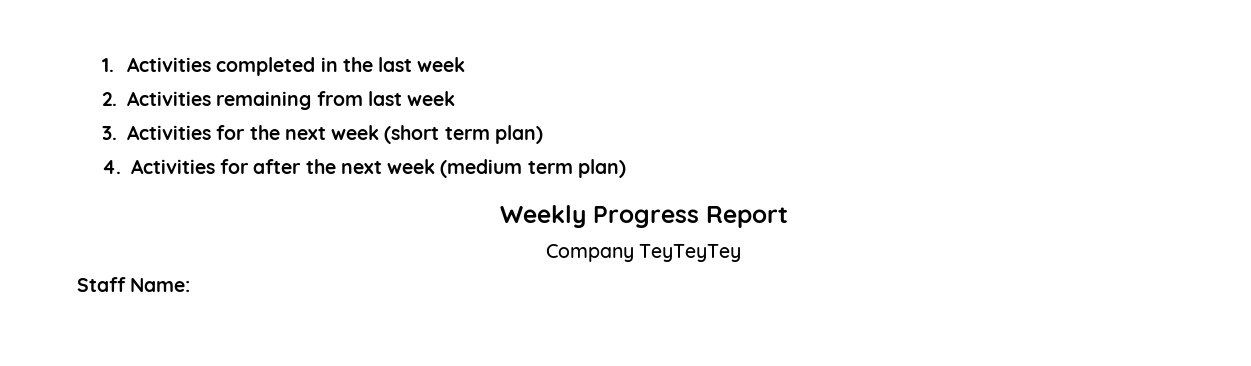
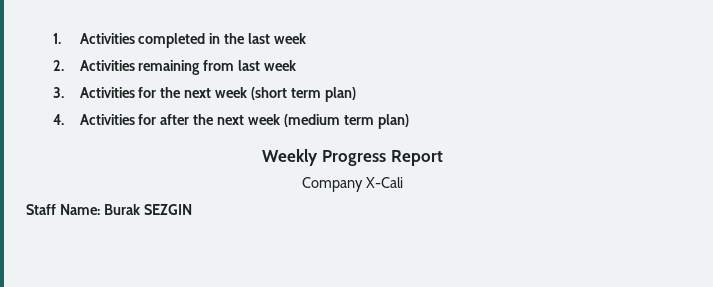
[639,244,742,262] TeyTeyTey -> [365,177,403,188] X-Cali
(191, 285) none -> [103,204,192,215] Burak SEZGIN

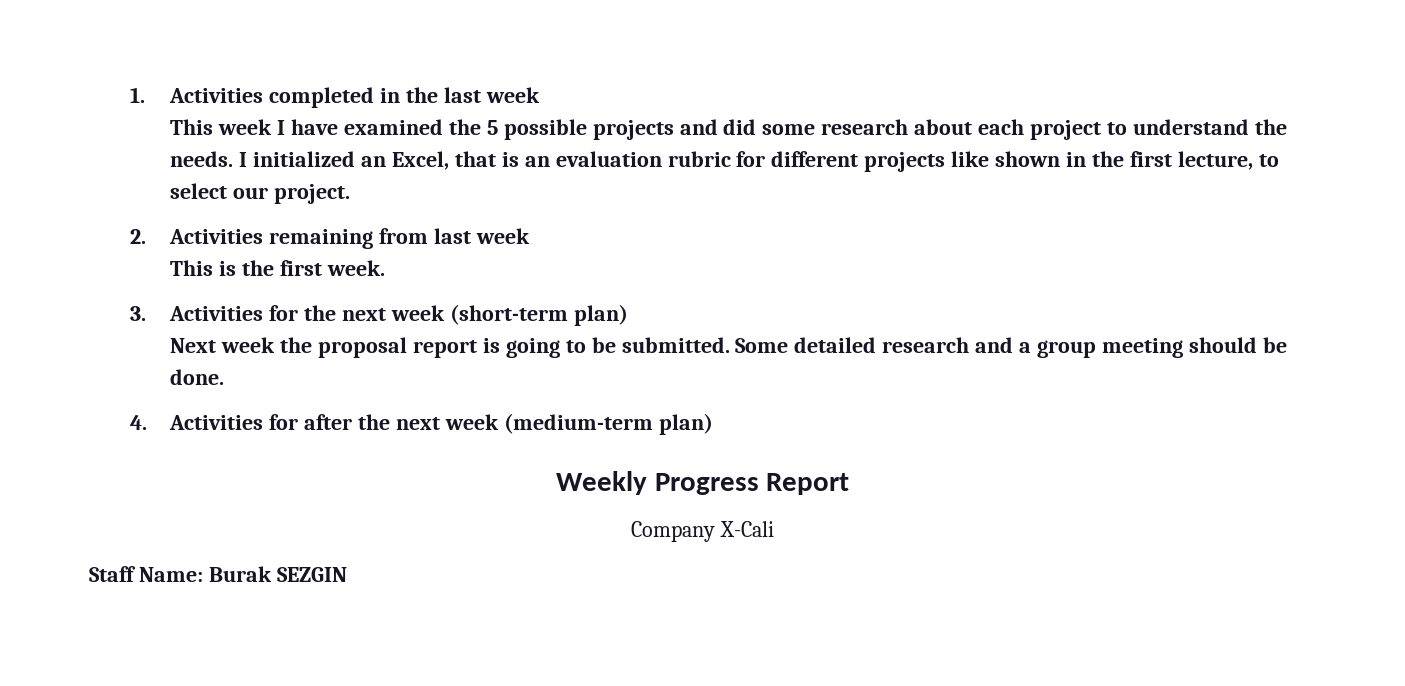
(307, 38) none -> [170,119,1287,140] [170,151,1279,172] [170,183,350,204] // This week I have examined the 5 possible projects and did some research about each project to understand the needs. I initialized an Excel, that is an evaluation rubric for different projects like shown in the first lecture, to select our project.
(297, 65) none -> [170,260,385,276] // This is the first week.
[251,87,356,102] (short term plan) -> [449,304,628,326] [170,337,1287,358] [170,369,225,385] (short-term plan) // Next week the proposal report is going to be submitted. Some detailed research and a group meeting should be done.
[284,114,374,127] (medium term -> [503,413,653,434] (medium-term

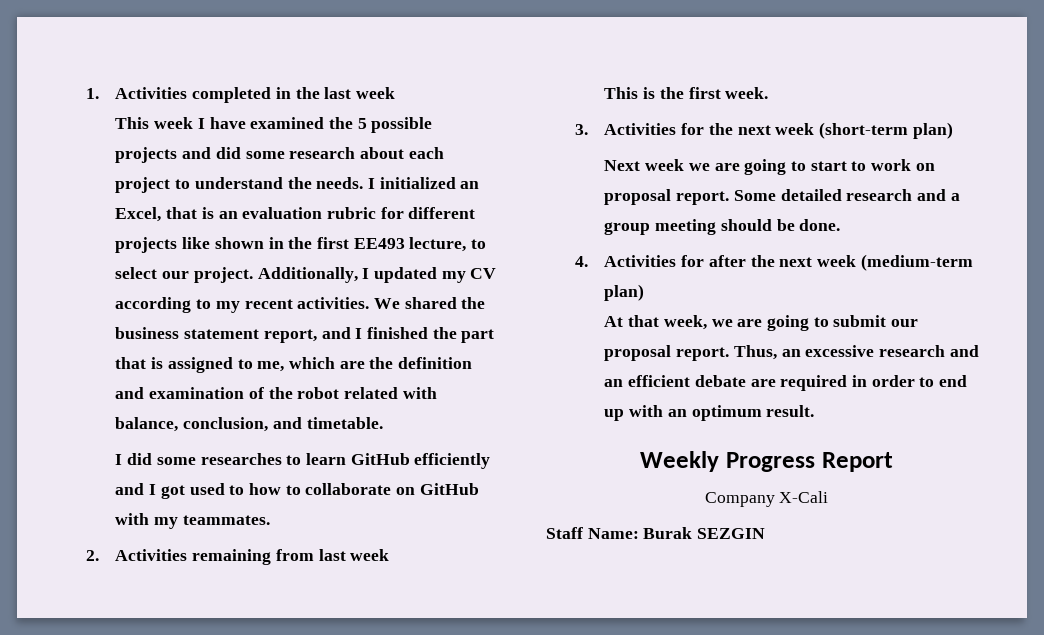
(1173, 159) none -> [353,238,405,249] EE493
(350, 194) none -> [257,267,497,283] [115,297,486,313] [115,327,495,343] [115,357,473,373] [115,387,437,399] [115,417,383,432] [115,453,491,469] [115,483,479,499] [115,513,270,529] Additionally, I updated my CV according to my recent activities. We shared the business statement report, and I finished the part that is assigned to me, which are the definition and examination of the robot related with balance, conclusion, and timetable. // I did some researches to learn GitHub efficiently and I got used to how to collaborate on GitHub with my teammates.
[279,337,730,358] the proposal report is going to be submitted. -> [688,159,935,175] [604,189,730,205] we are going to start to work on proposal report.
(713, 424) none -> [604,315,919,331] [604,345,979,361] [604,375,968,391] [604,405,815,421] // At that week, we are going to submit our proposal report. Thus, an excessive research and an efficient debate are required in order to end up with an optimum result.

